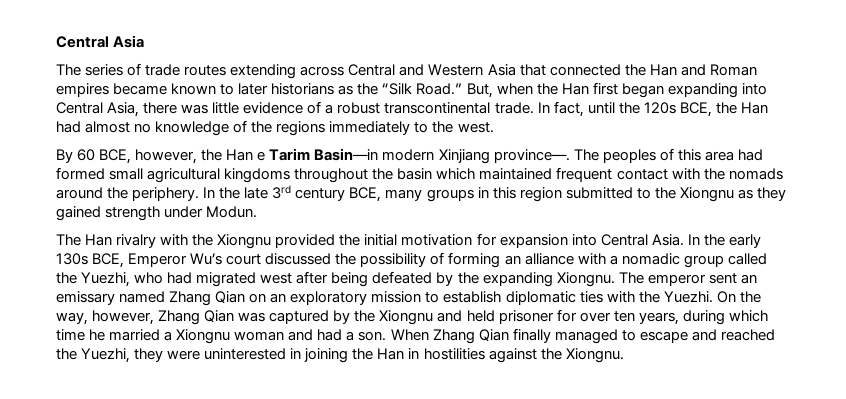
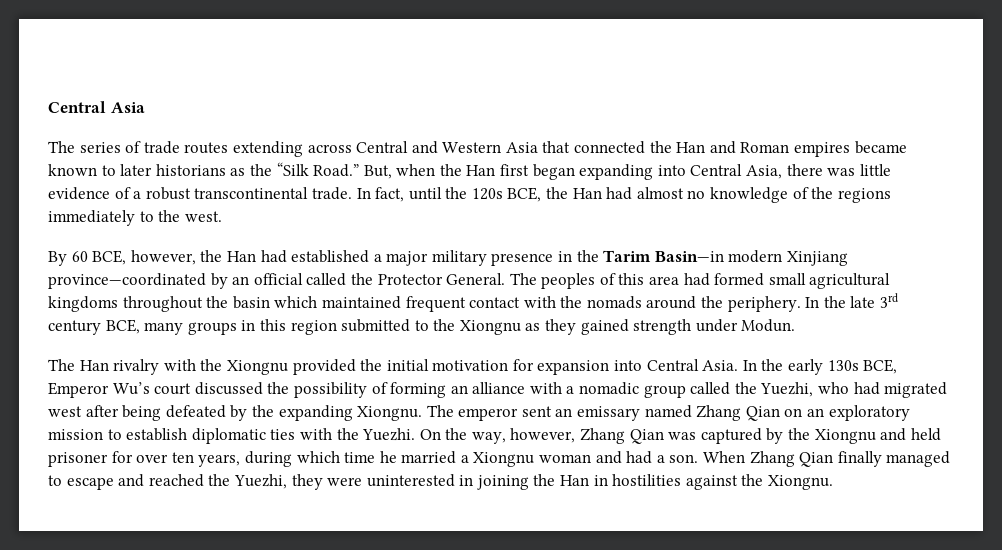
[257,148,570,164] e Tarim Basin—in modern Xinjiang province—. -> [260,250,849,266] [48,273,506,289] had established a major military presence in the Tarim Basin—in modern Xinjiang province—coordinated by an official called the Protector General.

